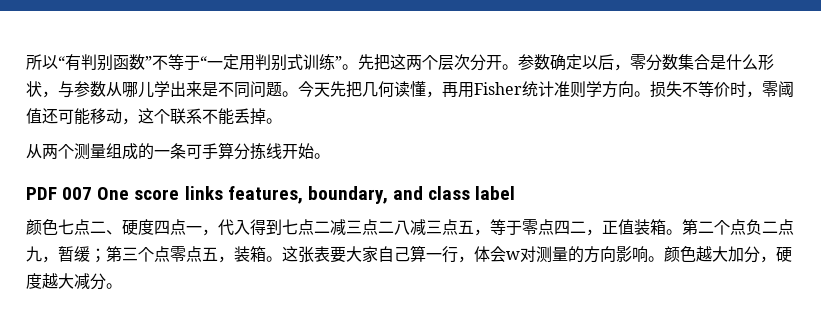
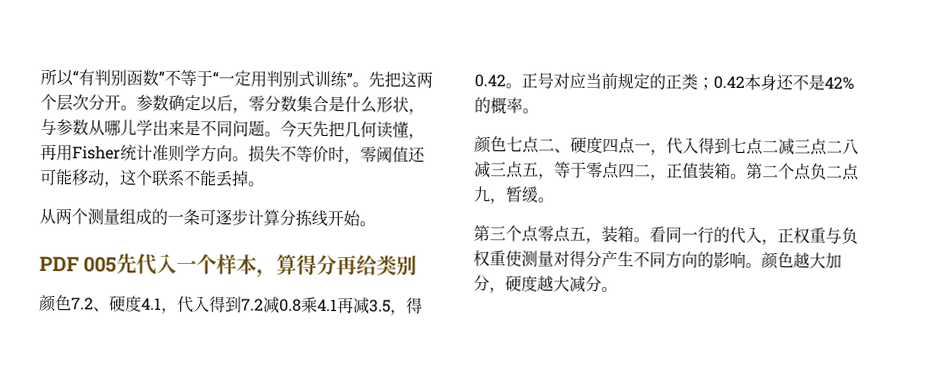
[202,143,218,160] 手 -> [215,209,264,226] 逐步计
[62,186,516,204] 007 One score links features, boundary, and class label -> [83,253,418,278] [39,294,423,316] [474,72,854,91] [474,97,539,115] 005先代入一个样本，算得分再给类别 // 颜色7.2、硬度4.1，代入得到7.2减0.8乘4.1再减3.5，得0.42。正号对应当前规定的正类；0.42本身还不是42%的概率。
[90,248,106,263] ； -> [537,197,554,203] 。 //
[282,245,616,263] 这张表要大家自己算一行，体会w对测量的方向 -> [649,226,858,246] [473,250,714,269] 看同一行的代入，正权重与负权重使测量对得分产生不同方向的

